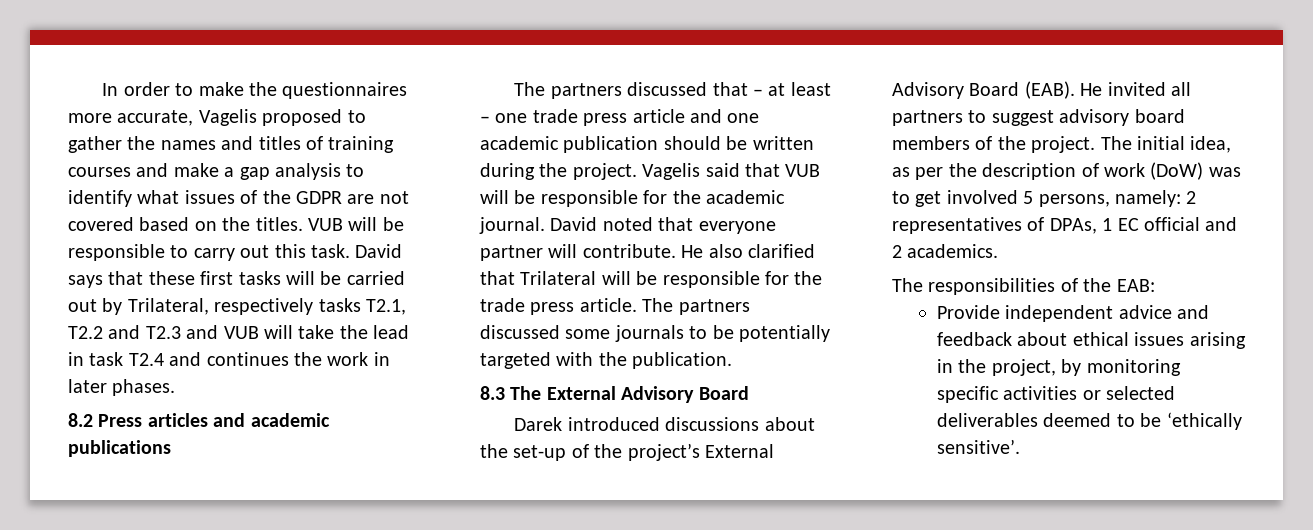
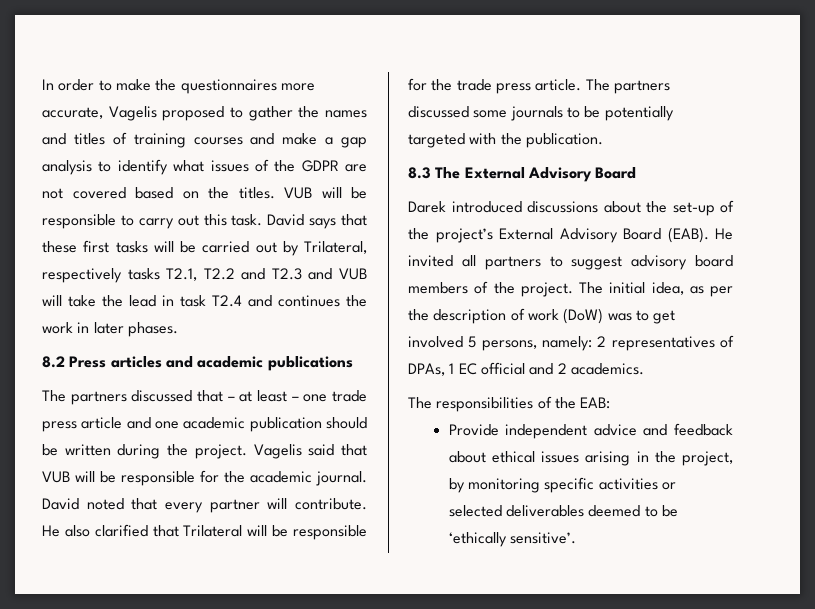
[698,221,776,234] everyone -> [164,502,203,513] every

